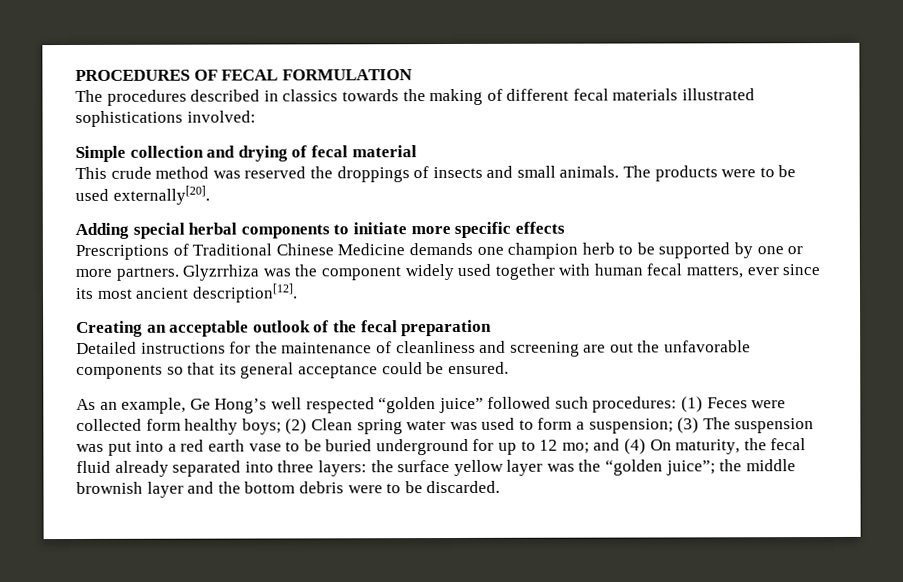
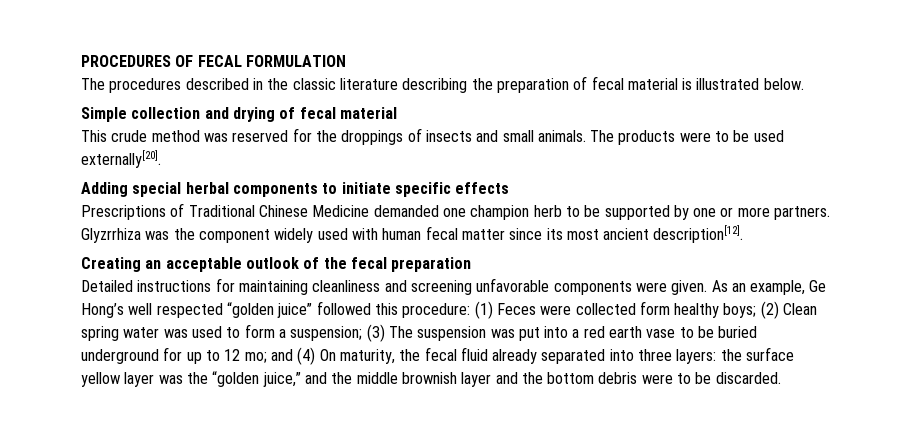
[282,88,756,106] [75,110,256,127] classics towards the making of different fecal materials illustrated sophistications involved: -> [267,76,804,93] the classic literature describing the preparation of fecal material is illustrated below.
(307, 172) none -> [292,128,312,142] for
[410,226,451,235] more -> (391, 188) none
[408,242,473,256] demands -> [373,205,439,217] demanded
[494,263,555,280] together -> (348, 234) none
[686,265,779,279] matters, ever -> [461,229,505,240] matter
[254,340,752,357] [76,361,509,379] the maintenance of cleanliness and screening are out the unfavorable components so that its general acceptance could be ensured. // -> [238,278,708,295] maintaining cleanliness and screening unfavorable components were given.
[554,396,678,413] such procedures: -> [374,303,471,318] this procedure:
[665,460,716,476] juice”; -> [262,372,327,387] juice,” and

